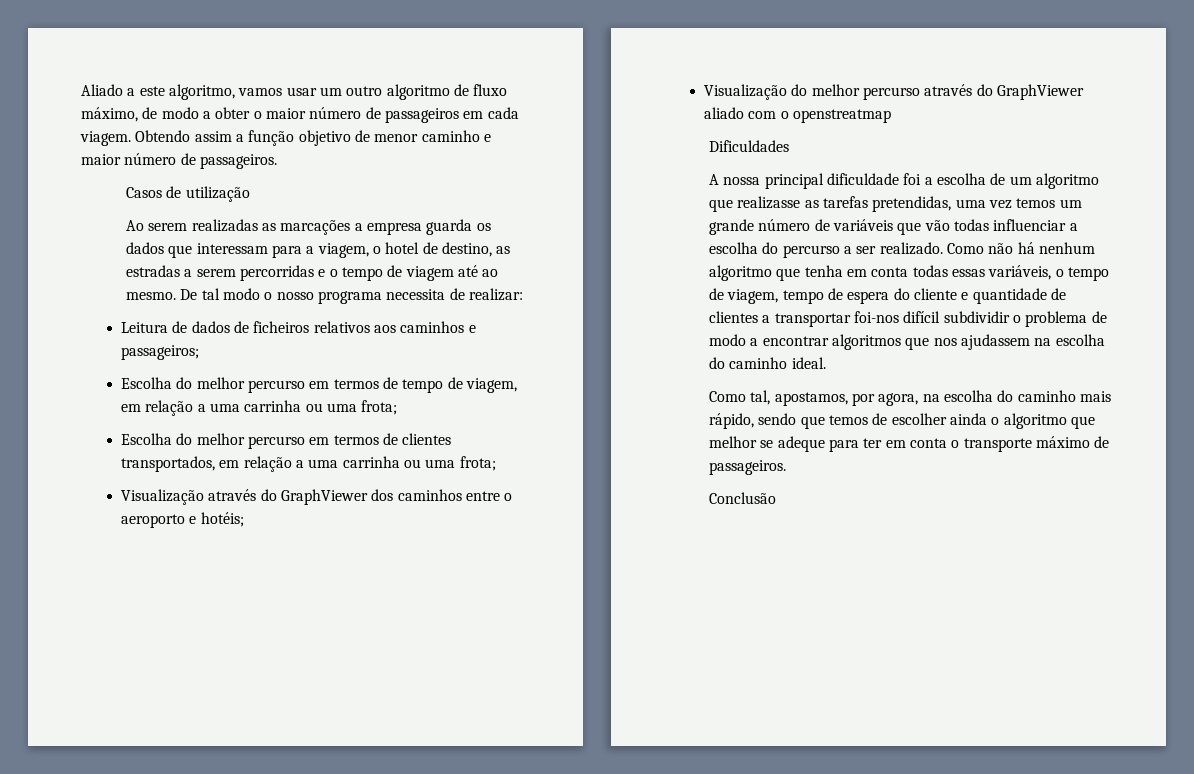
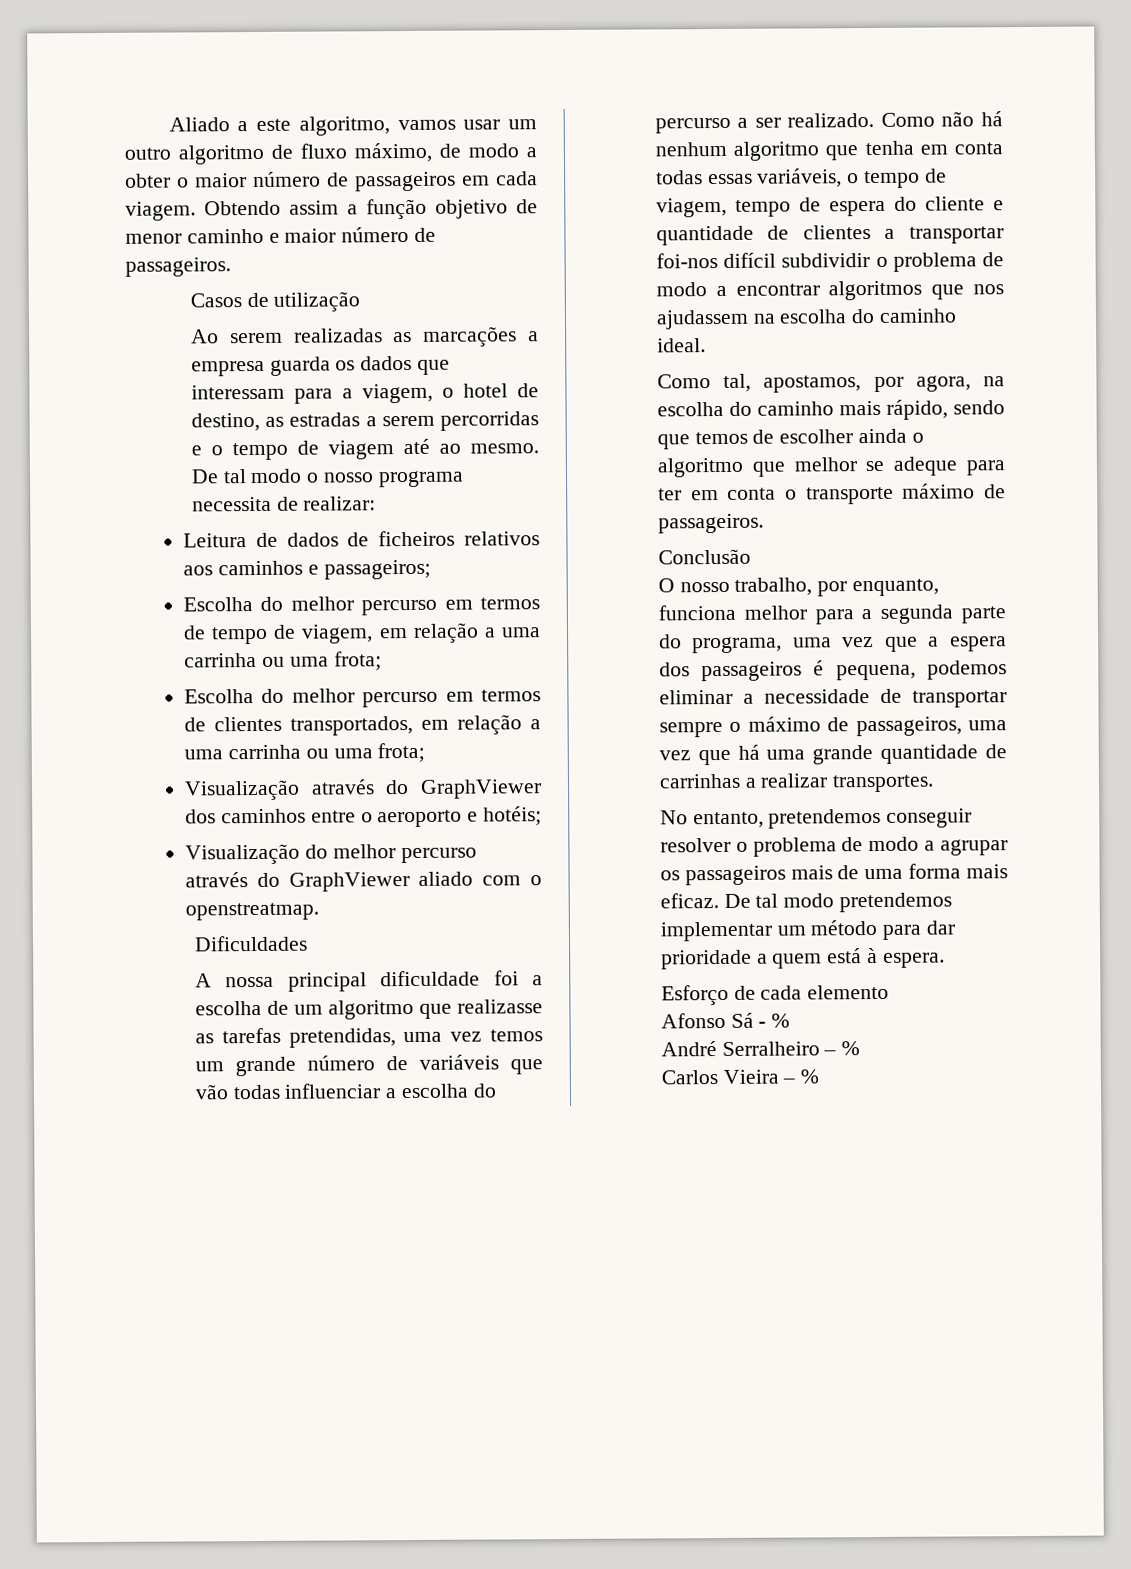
[793,109,892,123] openstreatmap -> [185,902,320,921] openstreatmap.
(776, 498) none -> [657,577,940,597] [657,604,1006,625] [658,634,1007,654] [658,660,1007,682] [658,688,1007,708] [658,716,1007,738] [658,744,1007,766] [658,773,935,793] [659,808,973,829] [659,836,1008,857] [659,863,1008,886] [659,892,953,913] [659,919,956,942] [660,947,945,970] [660,984,890,1006] [660,1012,791,1029] [660,1041,861,1057] [660,1069,820,1085] // O nosso trabalho, por enquanto, funciona melhor para a segunda parte do programa, uma vez que a espera dos passageiros é pequena, podemos eliminar a necessidade de transportar sempre o máximo de passageiros, uma vez que há uma grande quantidade de carrinhas a realizar transportes. // No entanto, pretendemos conseguir resolver o problema de modo a agrupar os passageiros mais de uma forma mais eficaz. De tal modo pretendemos implementar um método para dar prioridade a quem está à espera. // Esforço de cada elemento // Afonso Sá - % // André Serralheiro – % // Carlos Vieira – %

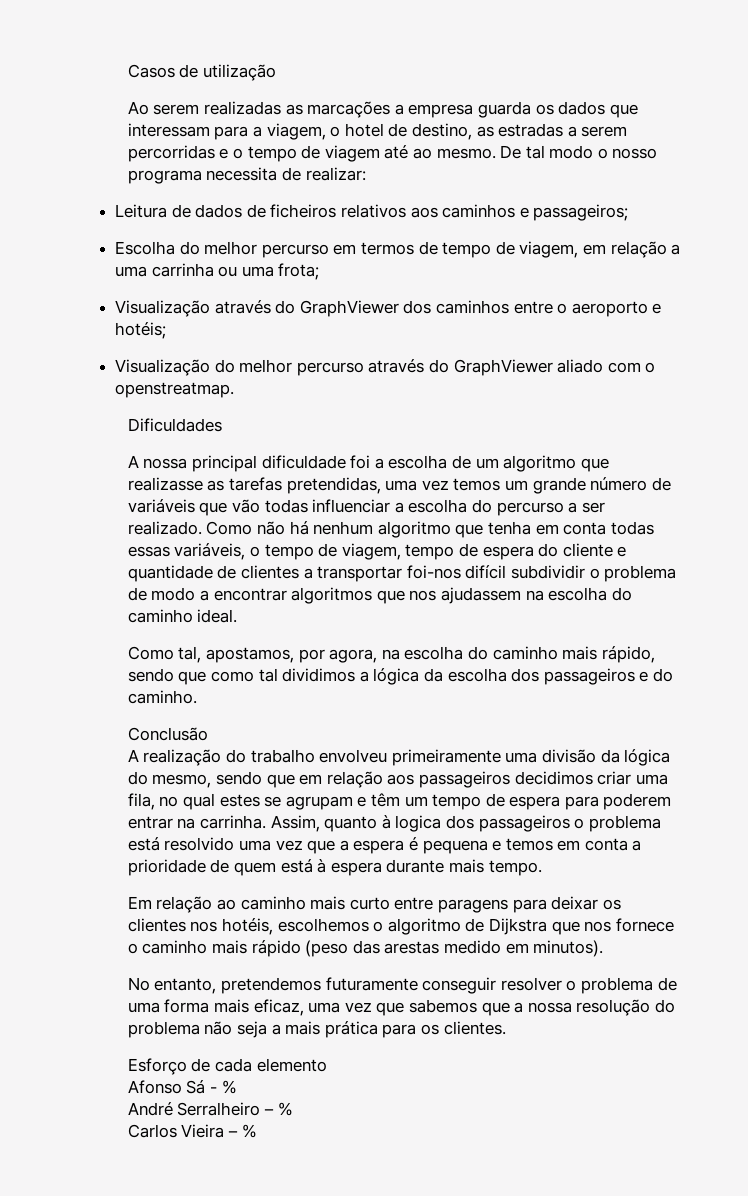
[168,116,537,136] [124,142,537,165] [125,171,538,192] [125,198,538,221] [125,226,437,244] [125,257,231,277] Aliado a este algoritmo, vamos usar um outro algoritmo de fluxo máximo, de modo a obter o maior número de passageiros em cada viagem. Obtendo assim a função objetivo de menor caminho e maior número de passageiros. // -> (127, 71) none
[184,688,541,708] [184,714,541,736] [184,742,426,763] // Escolha do melhor percurso em termos de clientes transportados, em relação a uma carrinha ou uma frota; -> (320, 271) none
[694,428,924,445] [656,456,1006,478] [657,483,1006,505] [657,513,764,534] [657,548,751,565] [657,577,940,597] [657,604,1006,625] [658,634,783,654] temos de escolher ainda o algoritmo que melhor se adeque para ter em conta o transporte máximo de passageiros. // Conclusão // O nosso trabalho, por enquanto, funciona melhor para a segunda parte do programa, -> [210,668,673,685] [127,690,197,704] [127,727,208,741] [127,749,671,766] [127,771,668,788] [127,793,672,810] [127,815,661,832] [127,837,235,851] como tal dividimos a lógica da escolha dos passageiros e do caminho. // Conclusão // A realização do trabalho envolveu primeiramente uma divisão da lógica do mesmo, sendo que em relação aos passageiros decidimos criar uma fila, no qual estes se agrupam e têm um tempo de espera para poderem entrar na carrinha. Assim, quanto à logica dos passageiros o problema está resolvido
[658,660,1007,682] [658,688,1007,708] [658,716,1007,738] [658,744,1007,766] [658,773,935,793] dos passageiros é pequena, podemos eliminar a necessidade de transportar sempre o máximo de passageiros, uma vez que há uma grande quantidade de carrinhas a realizar transportes. -> [408,837,642,854] [127,859,542,876] [127,896,621,913] [127,918,674,935] [127,940,604,957] é pequena e temos em conta a prioridade de quem está à espera durante mais tempo. // Em relação ao caminho mais curto entre paragens para deixar os clientes nos hotéis, escolhemos o algoritmo de Dijkstra que nos fornece o caminho mais rápido (peso das arestas medido em minutos).
(882, 818) none -> [325,977,418,991] futuramente
[868,836,1008,856] [659,863,1008,886] [659,892,953,913] [659,919,956,942] [660,947,945,970] modo a agrupar os passageiros mais de uma forma mais eficaz. De tal modo pretendemos implementar um método para dar prioridade a quem está à espera. -> [127,999,675,1016] [127,1021,506,1038] uma forma mais eficaz, uma vez que sabemos que a nossa resolução do problema não seja a mais prática para os clientes.

